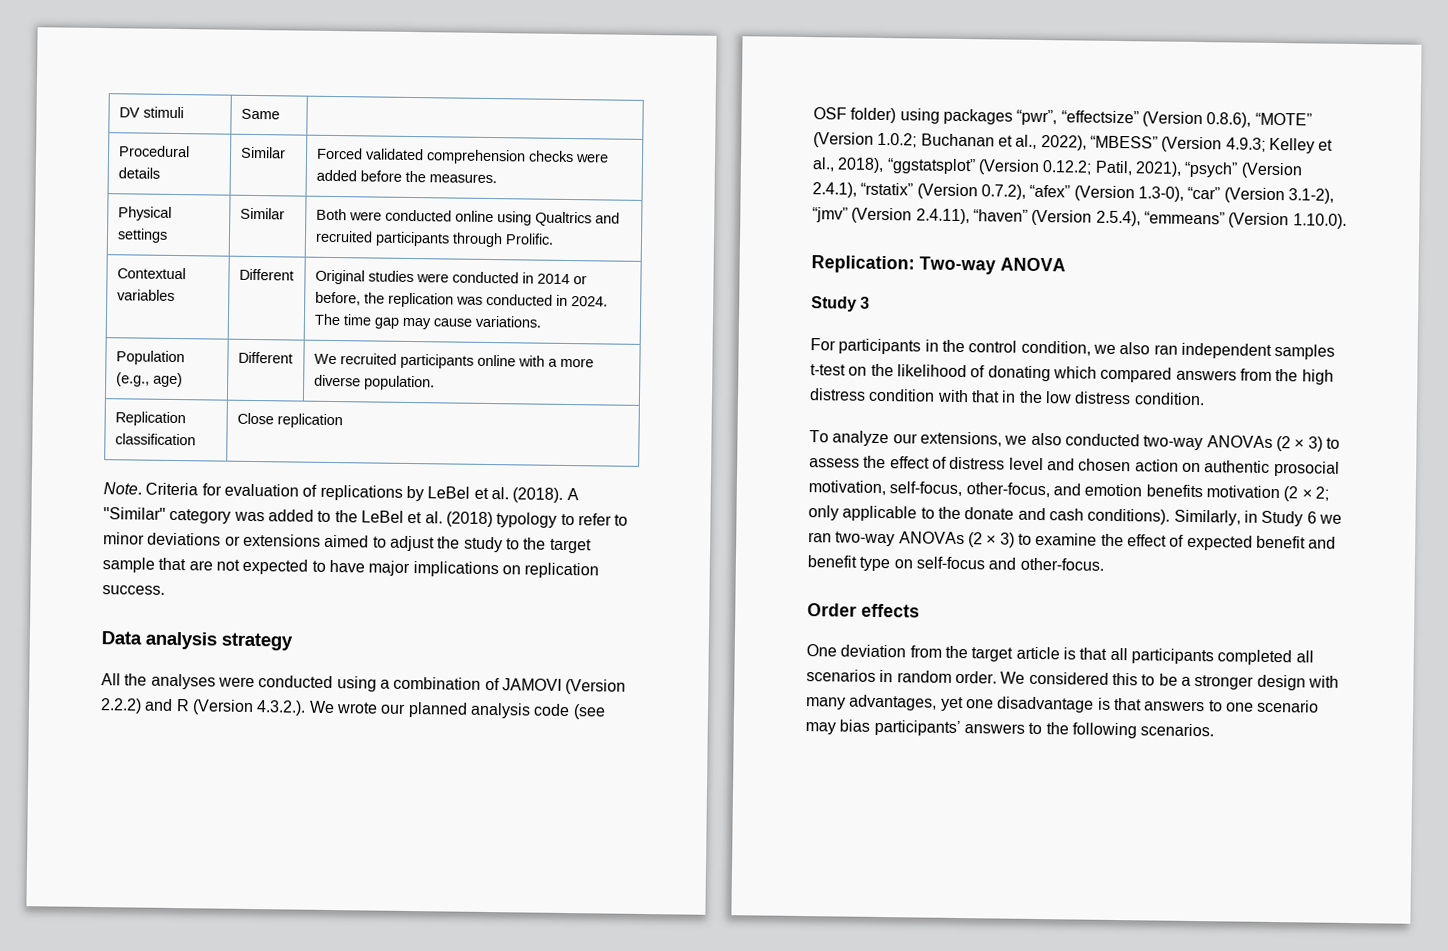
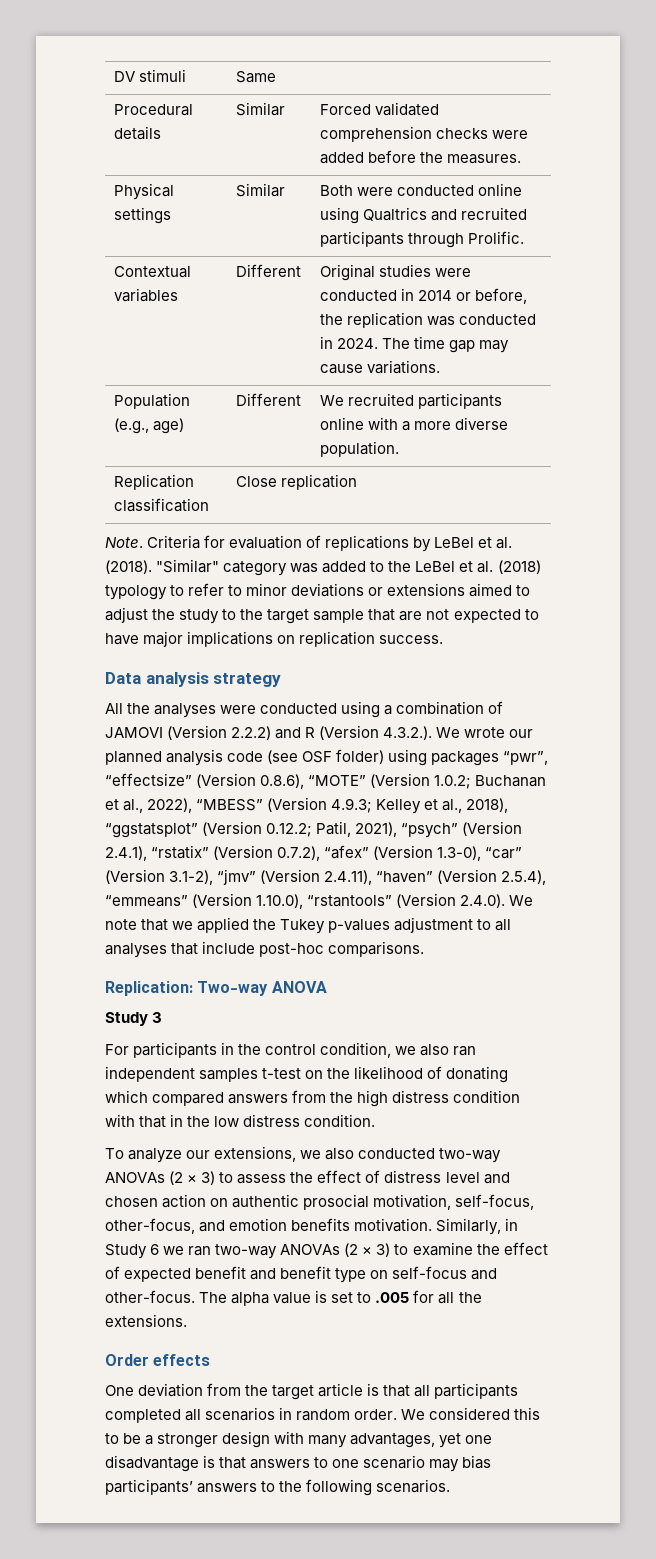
[566,487,579,501] A -> (152, 567) none
[1292,213,1347,229] 1.10.0). -> [256,893,534,909] [105,917,512,934] [105,941,425,958] 1.10.0), “rstantools” (Version 2.4.0). We note that we applied the Tukey p-values adjustment to all analyses that include post-hoc comparisons.
[1205,485,1329,502] [808,505,1171,525] motivation (2 × 2; only applicable to the donate and cash conditions). -> [354,1218,433,1232] motivation.
(1104, 564) none -> [199,1290,482,1306] [105,1314,187,1327] The alpha value is set to .005 for all the extensions.

